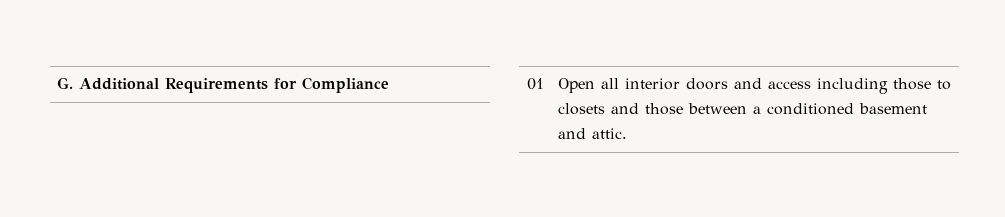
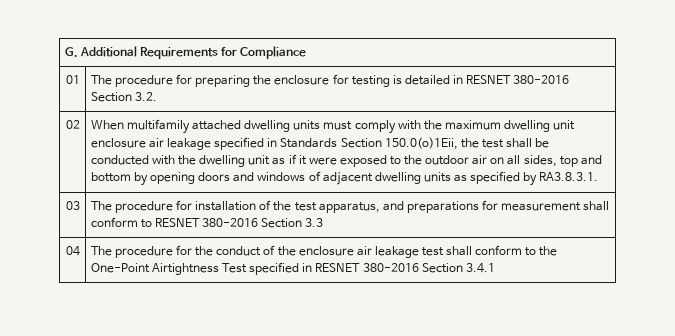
[558,78,952,94] [558,103,928,115] [558,128,628,139] Open all interior doors and access including those to closets and those between a conditioned basement and attic. -> [90,74,570,87] [90,92,158,102] [65,120,80,129] [90,119,576,134] [90,137,550,150] [90,154,602,167] [90,171,599,186] [65,201,80,210] [90,200,610,213] [90,217,324,228] [65,246,80,256] [90,245,558,258] [90,262,495,275] The procedure for preparing the enclosure for testing is detailed in RESNET 380-2016 Section 3.2. // 02 | When multifamily attached dwelling units must comply with the maximum dwelling unit enclosure air leakage specified in Standards Section 150.0(o)1Eii, the test shall be conducted with the dwelling unit as if it were exposed to the outdoor air on all sides, top and bottom by opening doors and windows of adjacent dwelling units as specified by RA3.8.3.1. // 03 | The procedure for installation of the test apparatus, and preparations for measurement shall conform to RESNET 380-2016 Section 3.3 // 04 | The procedure for the conduct of the enclosure air leakage test shall conform to the One-Point Airtightness Test specified in RESNET 380-2016 Section 3.4.1

